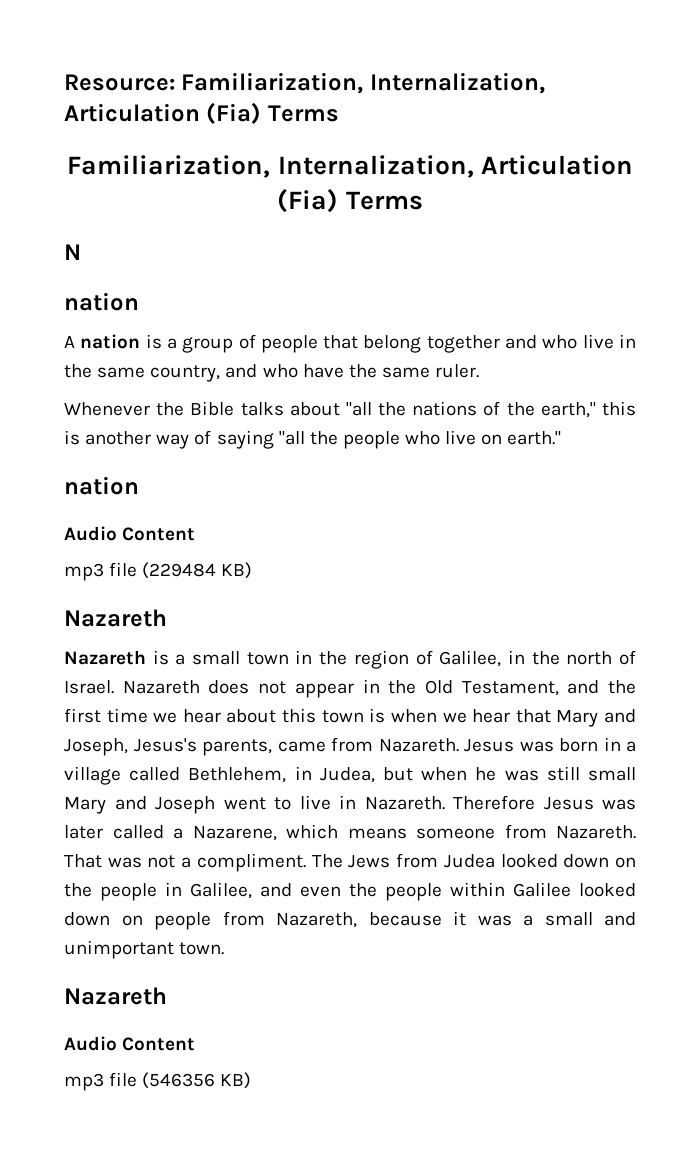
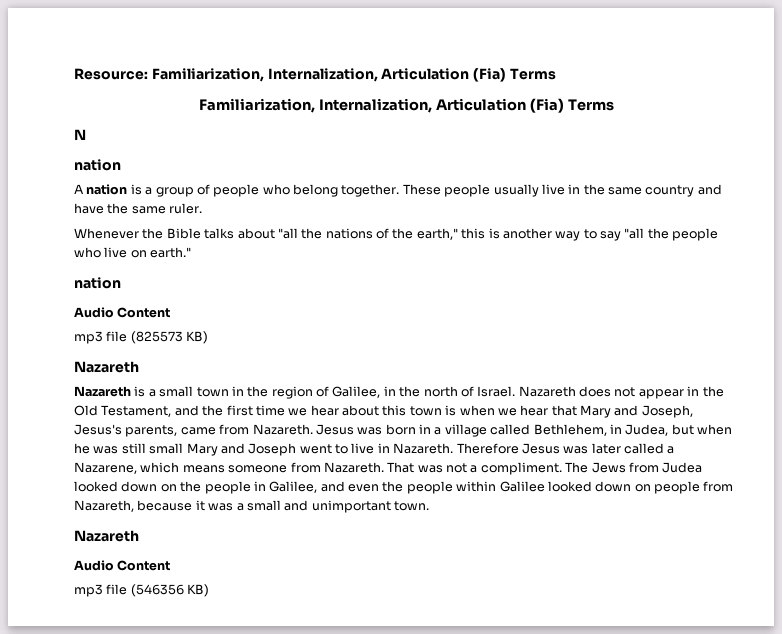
[323,335,578,353] that belong together and who -> [262,184,539,197] who belong together. These people usually
[150,364,298,382] country, and who -> [645,184,722,197] country and
[194,430,274,449] of saying -> [583,229,621,241] to say
[142,562,217,579] (229484 -> [130,331,183,344] (825573

